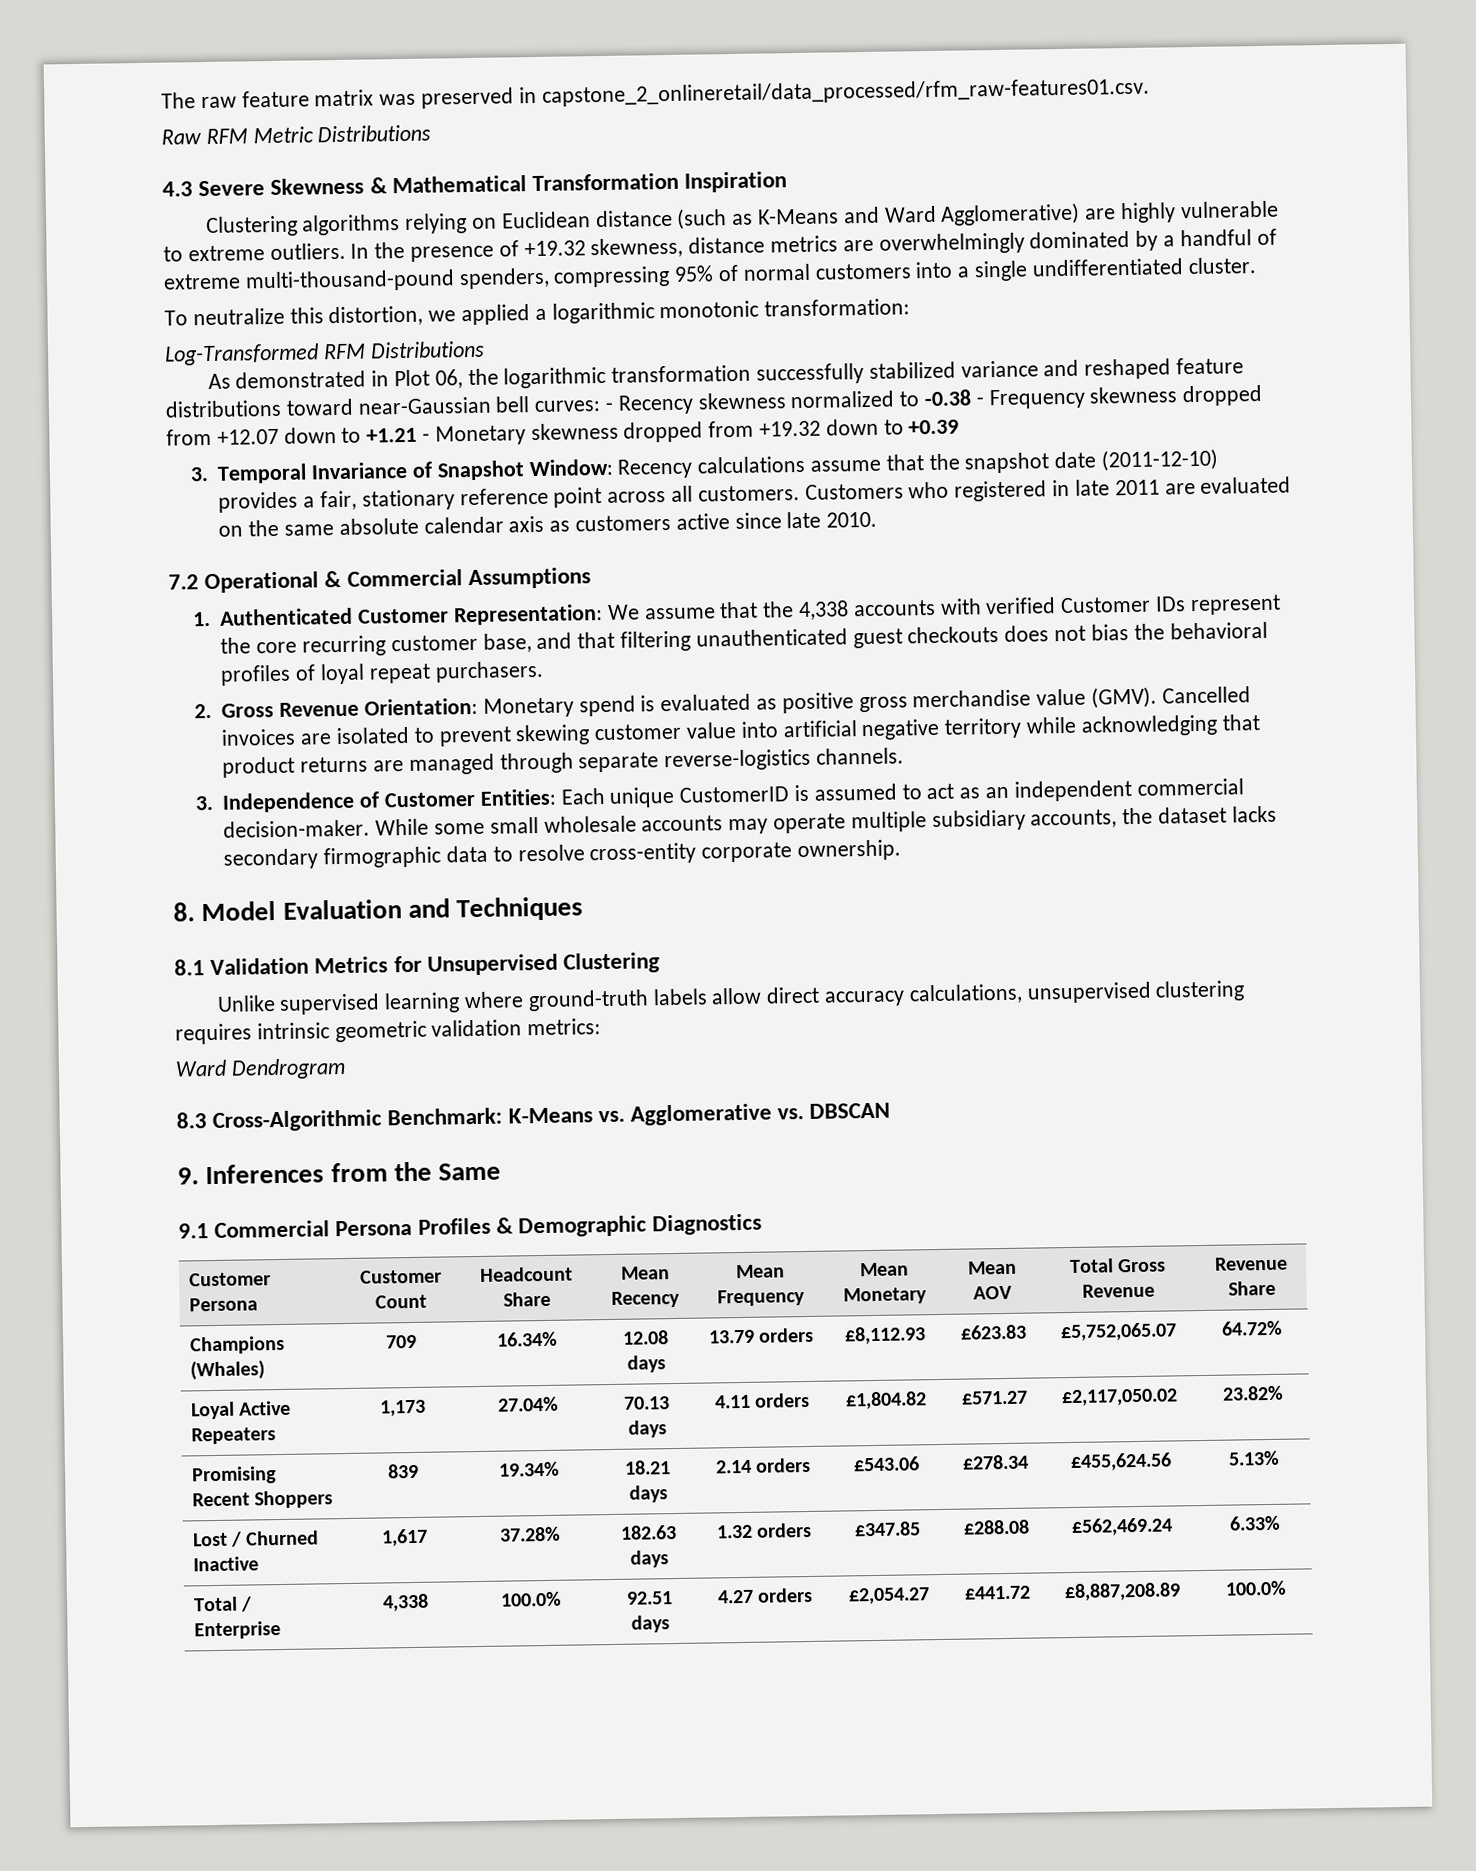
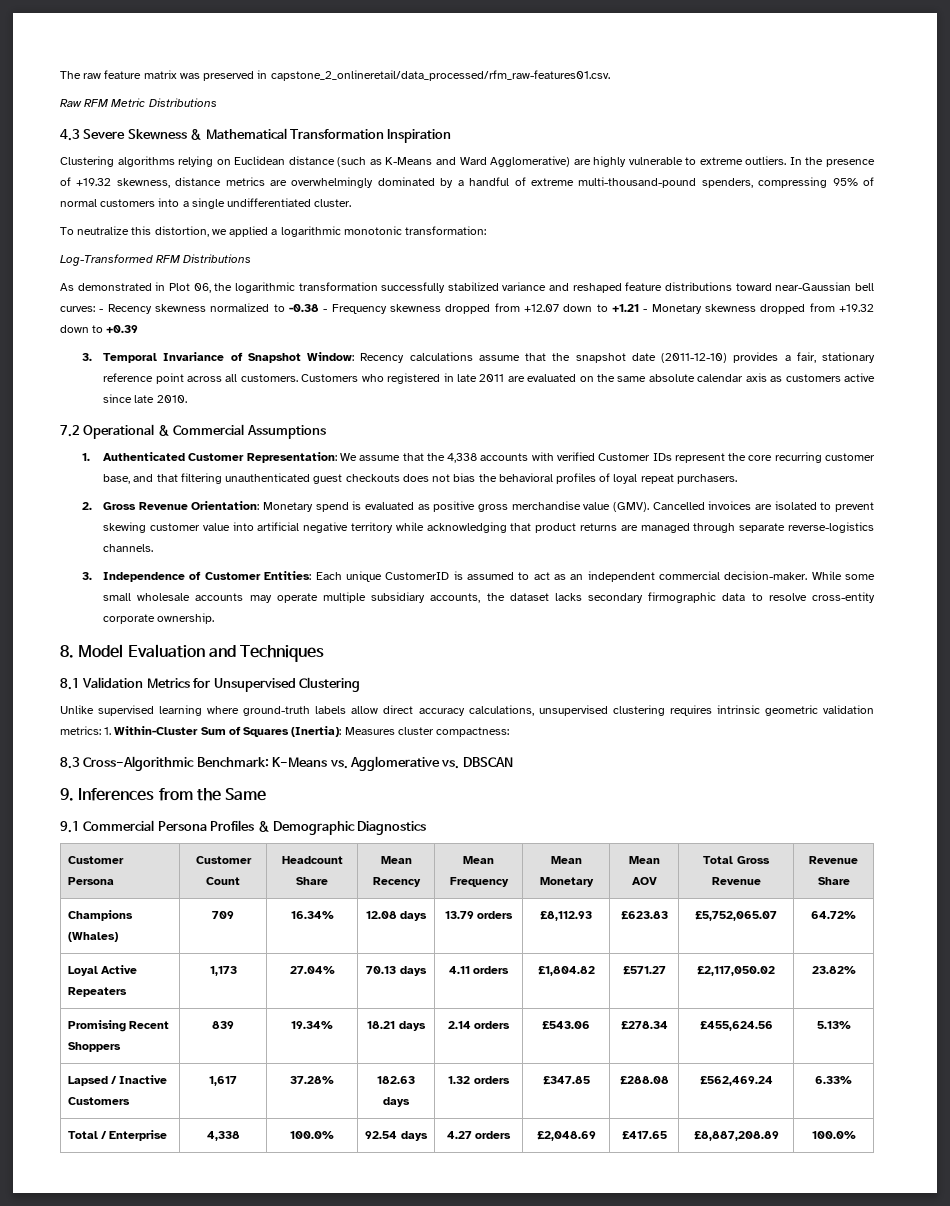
[175,1057,346,1080] // Ward Dendrogram -> [104,726,510,737] 1. Within-Cluster Sum of Squares (Inertia): Measures cluster compactness:
[192,1530,320,1547] Lost / Churned -> [67,1076,117,1086] Lapsed /
(259, 1564) none -> [67,1097,130,1105] Customers
[626,1591,673,1605] 92.51 -> [365,1131,398,1139] 92.54
[847,1587,930,1605] [963,1585,1031,1600] £2,054.27 | £441.72 -> [536,1131,596,1141] [621,1131,667,1140] £2,048.69 | £417.65

